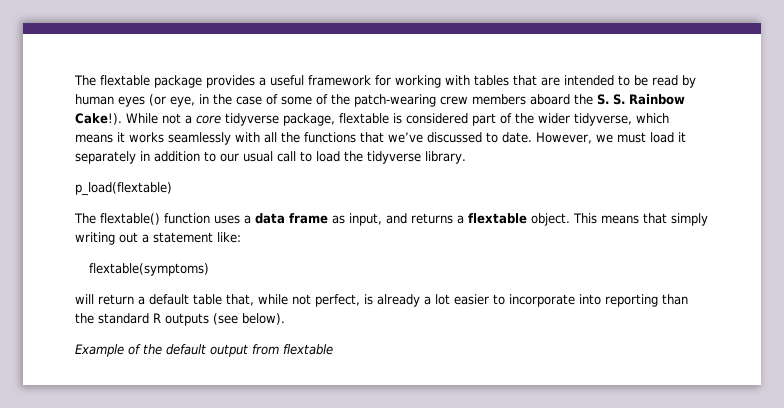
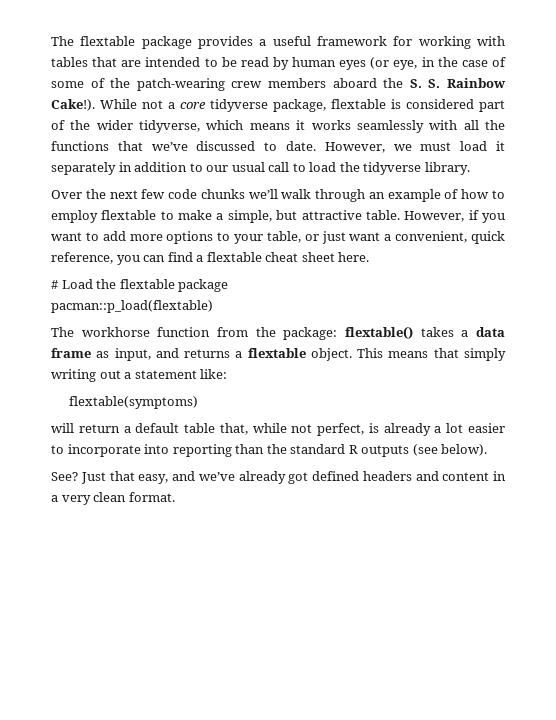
[75,182,172,196] [74,213,240,225] p_load(flextable) // The flextable() function uses -> [51,189,506,202] [51,210,506,223] [51,231,506,244] [51,252,370,265] [51,279,229,292] [51,300,213,313] [51,326,454,340] Over the next few code chunks we’ll walk through an example of how to employ flextable to make a simple, but attractive table. However, if you want to add more options to your table, or just want a convenient, quick reference, you can find a flextable cheat sheet here. // # Load the flextable package // pacman::p_load(flextable) // The workhorse function from the package: flextable() takes
[75,344,333,357] Example of the default output from flextable -> [51,471,506,484] [51,492,175,505] See? Just that easy, and we’ve already got defined headers and content in a very clean format.

